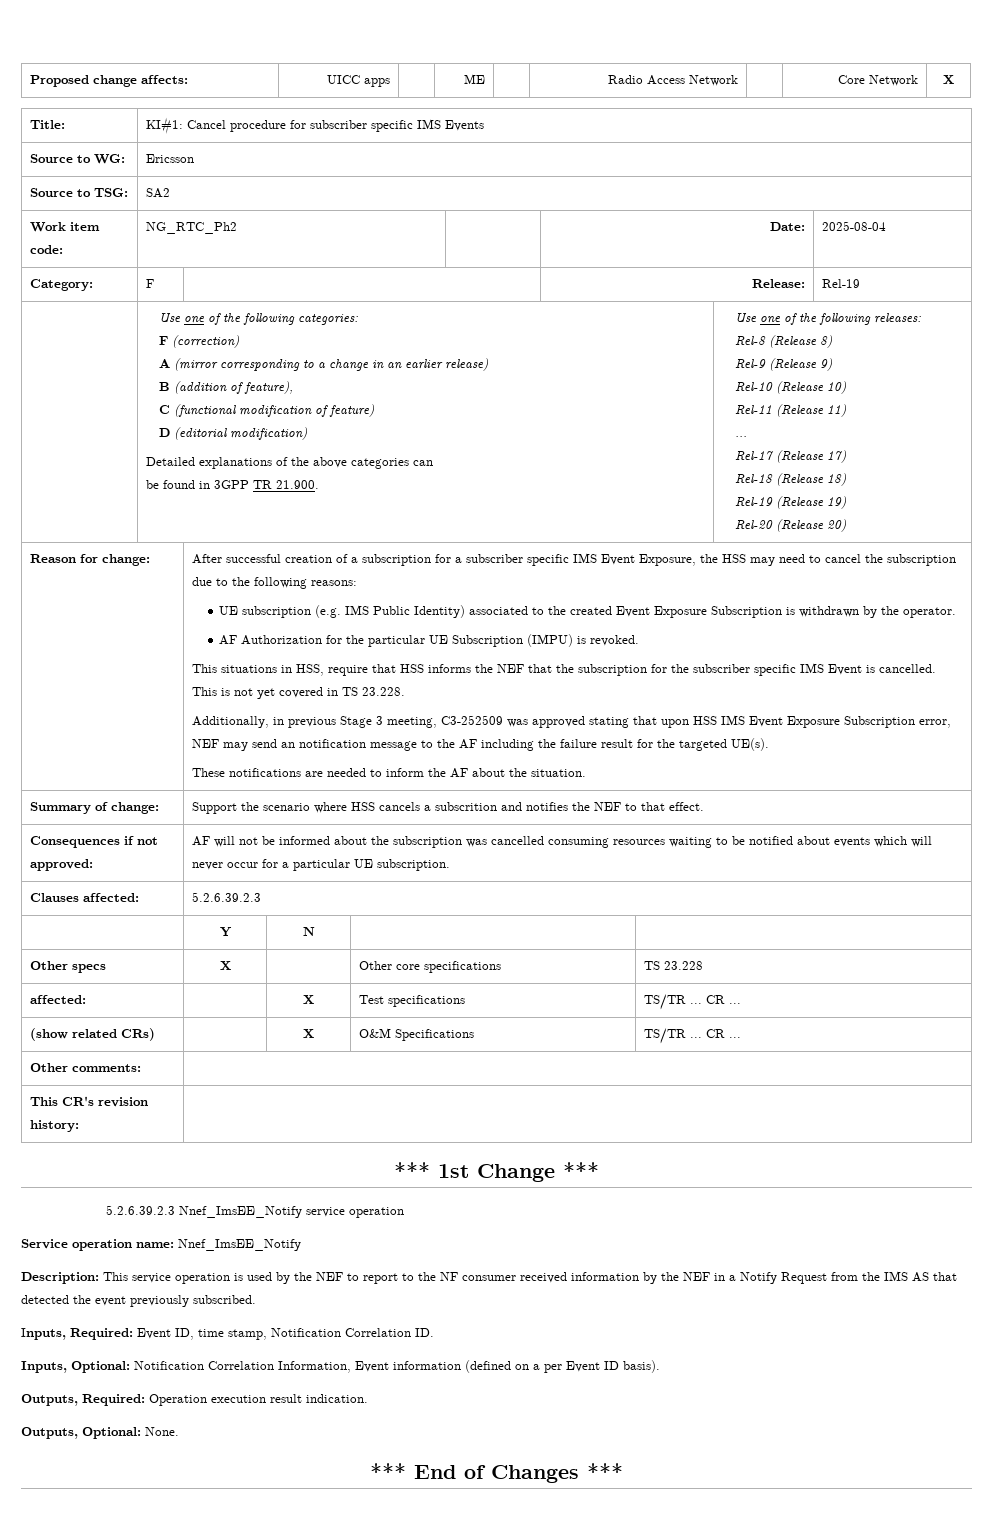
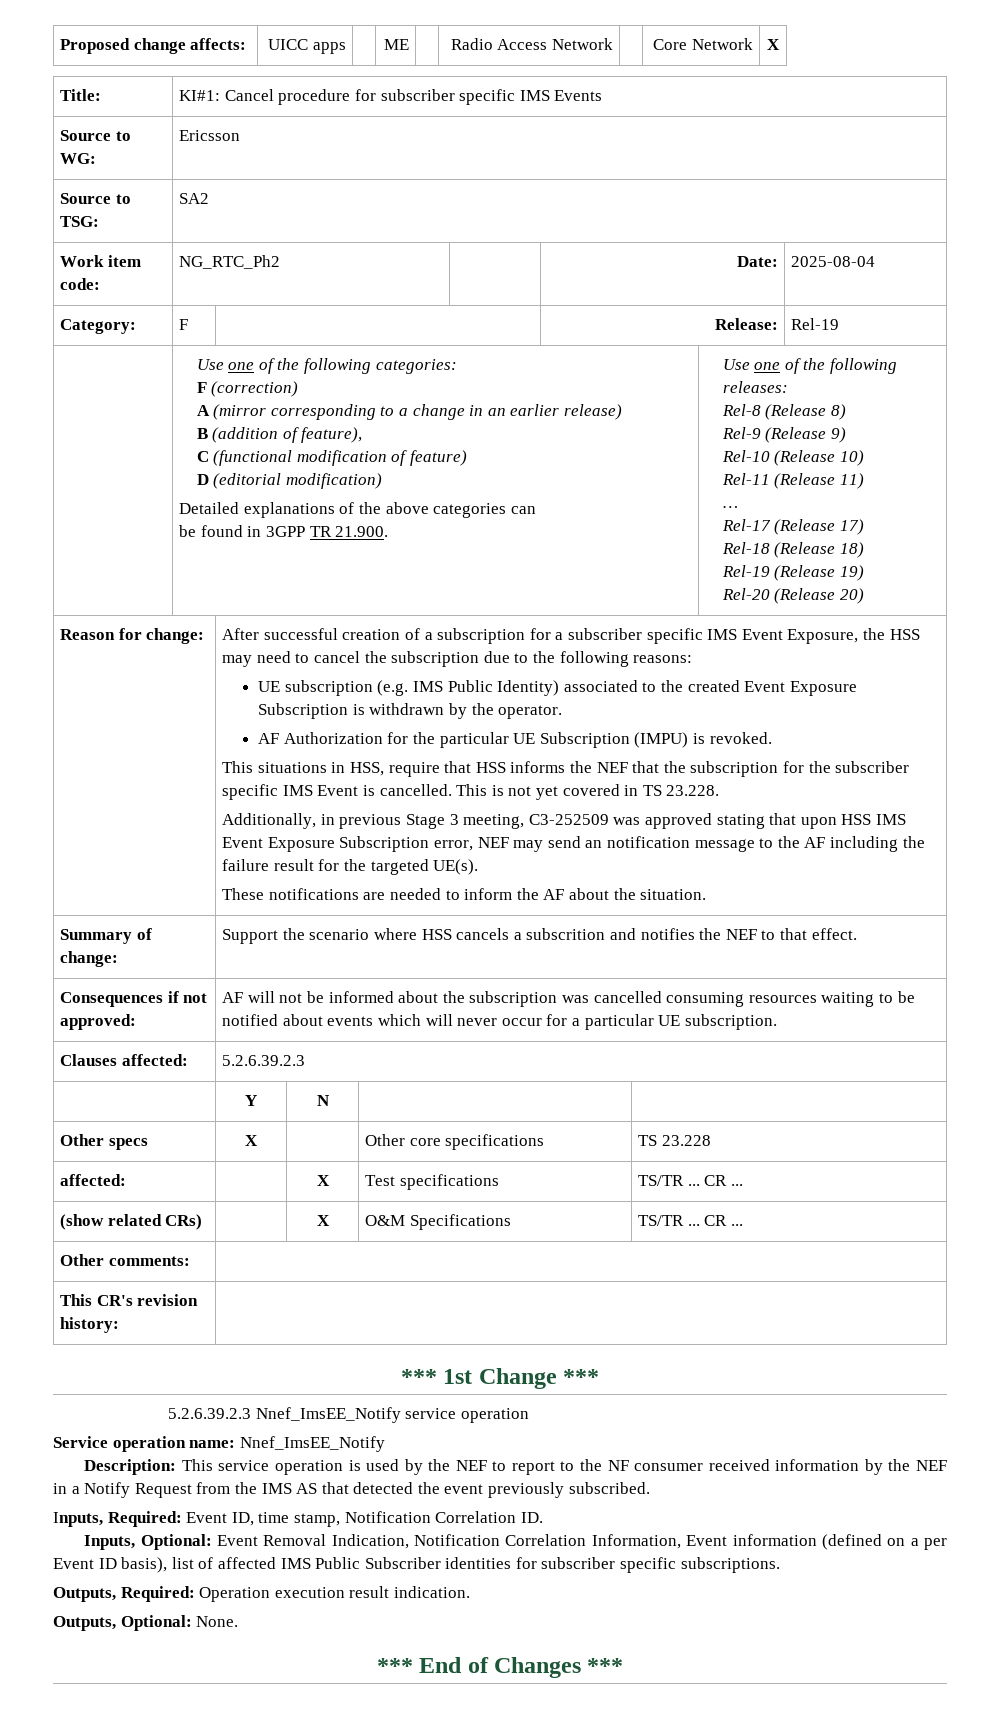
(130, 1367) none -> [217,1534,409,1549] Event Removal Indication,
[623,1360,660,1373] basis). -> [121,1557,780,1573] basis), list of affected IMS Public Subscriber identities for subscriber specific subscriptions.

